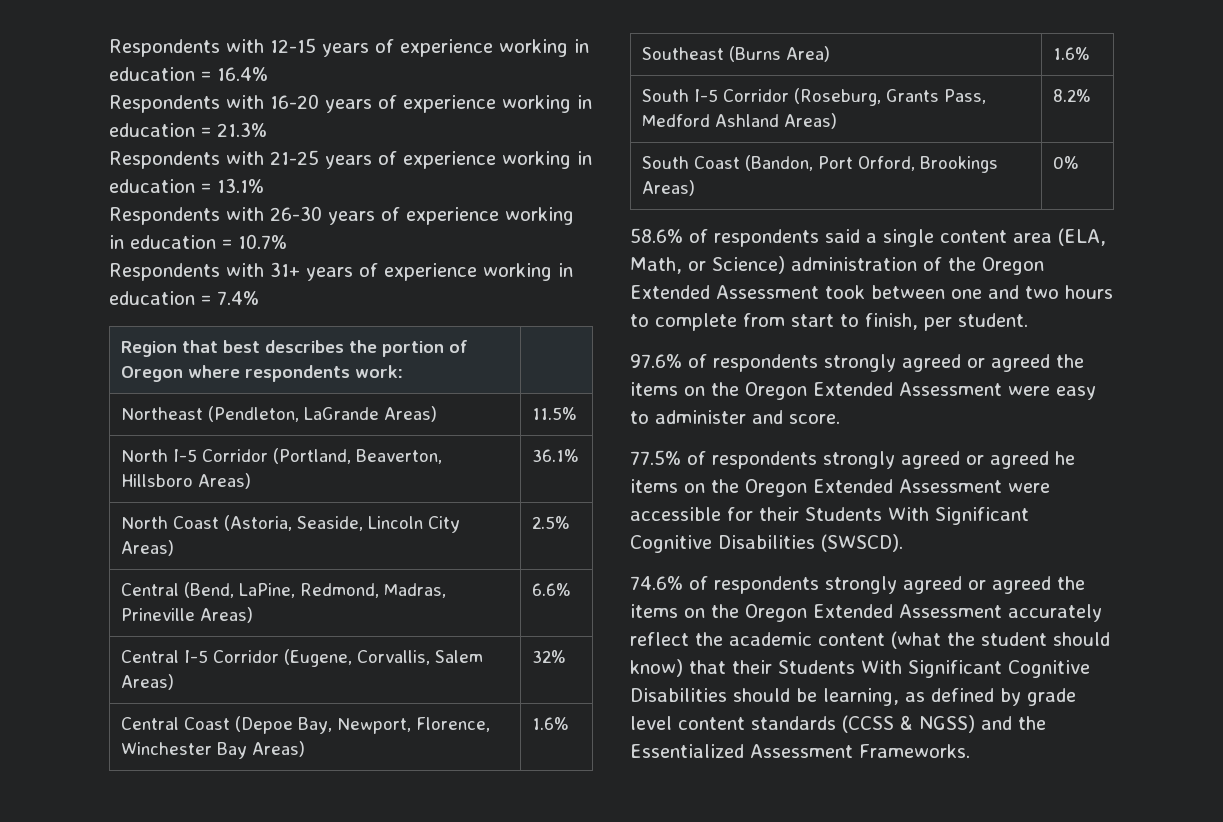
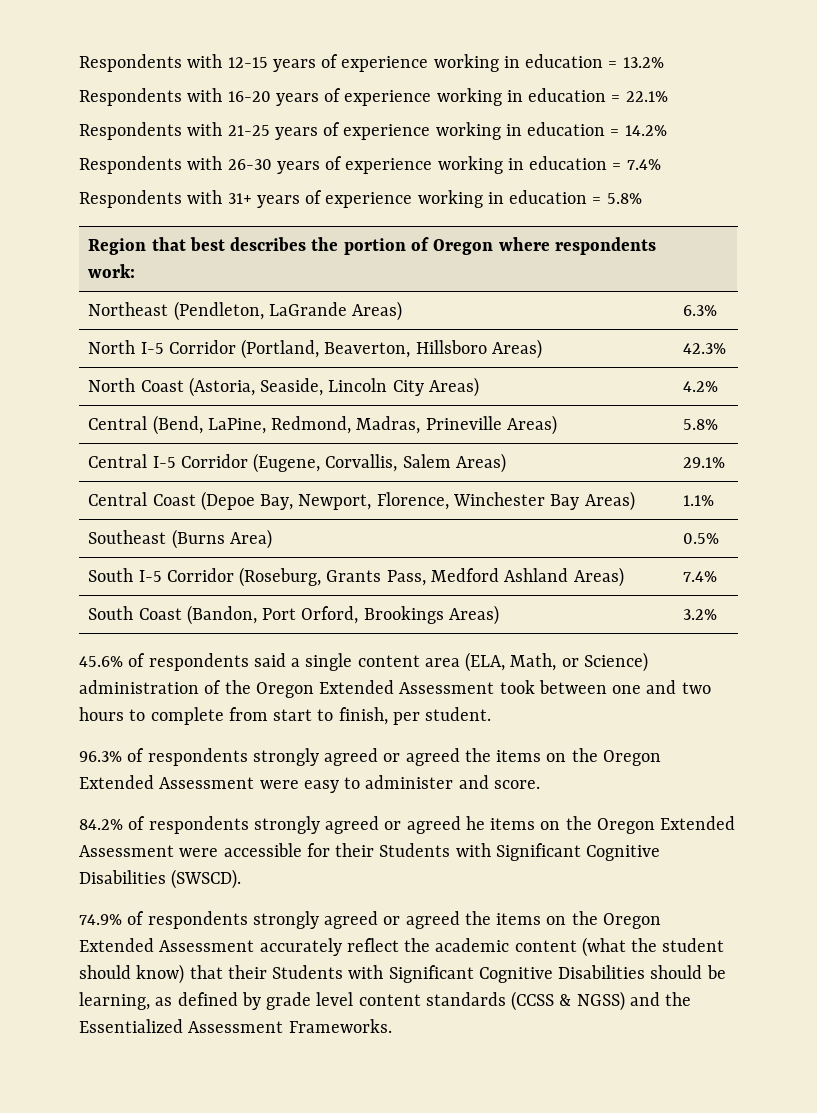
[217,67,268,81] 16.4% -> [622,57,664,68] 13.2%
[217,122,267,137] 21.3% -> [625,91,668,102] 22.1%
[217,178,264,193] 13.1% -> [624,125,667,136] 14.2%
[238,234,287,249] 10.7% -> [626,159,661,170] 7.4%
[217,291,259,305] 7.4% -> [606,193,642,204] 5.8%
[531,407,577,420] 11.5% -> [683,305,718,316] 6.3%
[531,449,579,462] 36.1% -> [683,343,727,354] 42.3%
[531,516,570,529] 2.5% -> [683,381,719,392] 4.2%
[531,583,571,596] 6.6% -> [683,419,719,430] 5.8%
[531,650,566,663] 32% -> [683,457,726,468] 29.1%
[531,717,569,730] 1.6% -> [683,495,715,506] 1.1%
[1052,47,1090,60] 1.6% -> [683,533,720,544] 0.5%
[1052,89,1091,102] 8.2% -> [683,571,718,582] 7.4%
[1052,156,1079,169] [630,228,683,243] 0% // 58.6% -> [683,609,718,620] [79,656,123,667] 3.2% // 45.6%
[630,354,682,368] 97.6% -> [79,751,122,762] 96.3%
[630,450,681,465] 77.5% -> [79,819,123,830] 84.2%
[888,507,929,521] With -> [455,843,491,857] with
[630,576,683,590] 74.6% -> [79,914,122,925] 74.9%
[861,660,902,674] With -> [348,965,384,979] with

